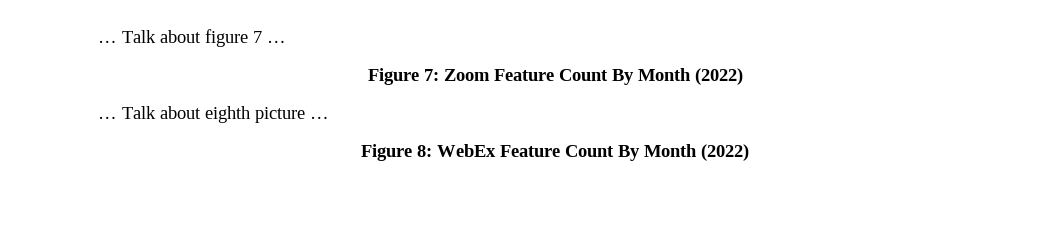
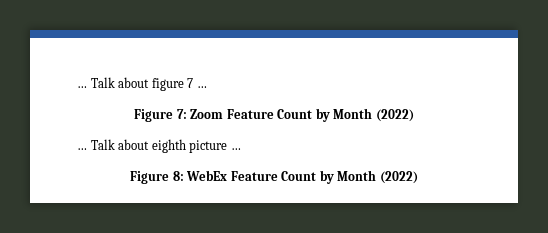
[611,69,634,85] By -> [315,108,330,122] by
[618,145,640,161] By -> [319,170,334,184] by

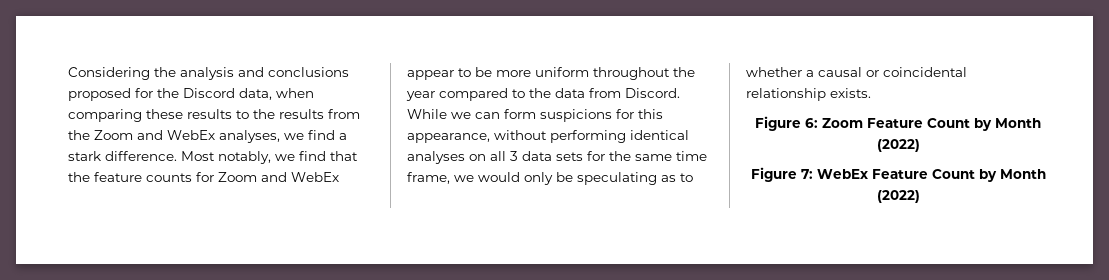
[77,77,207,91] [134,109,187,122] … Talk about figure 7 … // Figure 7: -> [68,67,349,80] [68,88,314,101] [68,109,360,122] [68,130,347,143] [68,151,358,164] [68,172,339,182] [407,67,695,80] [406,88,680,101] [407,109,663,122] [407,130,689,143] [407,151,707,164] [407,172,693,185] [746,67,967,77] [746,88,871,101] [755,116,818,131] Considering the analysis and conclusions proposed for the Discord data, when comparing these results to the results from the Zoom and WebEx analyses, we find a stark difference. Most notably, we find that the feature counts for Zoom and WebEx appear to be more uniform throughout the year compared to the data from Discord. While we can form suspicions for this appearance, without performing identical analyses on all 3 data sets for the same time frame, we would only be speculating as to whether a causal or coincidental relationship exists. // Figure 6:
[77,139,241,153] [130,171,184,184] // … Talk about eighth picture … // Figure 8: -> [750,167,813,182] // Figure 7:

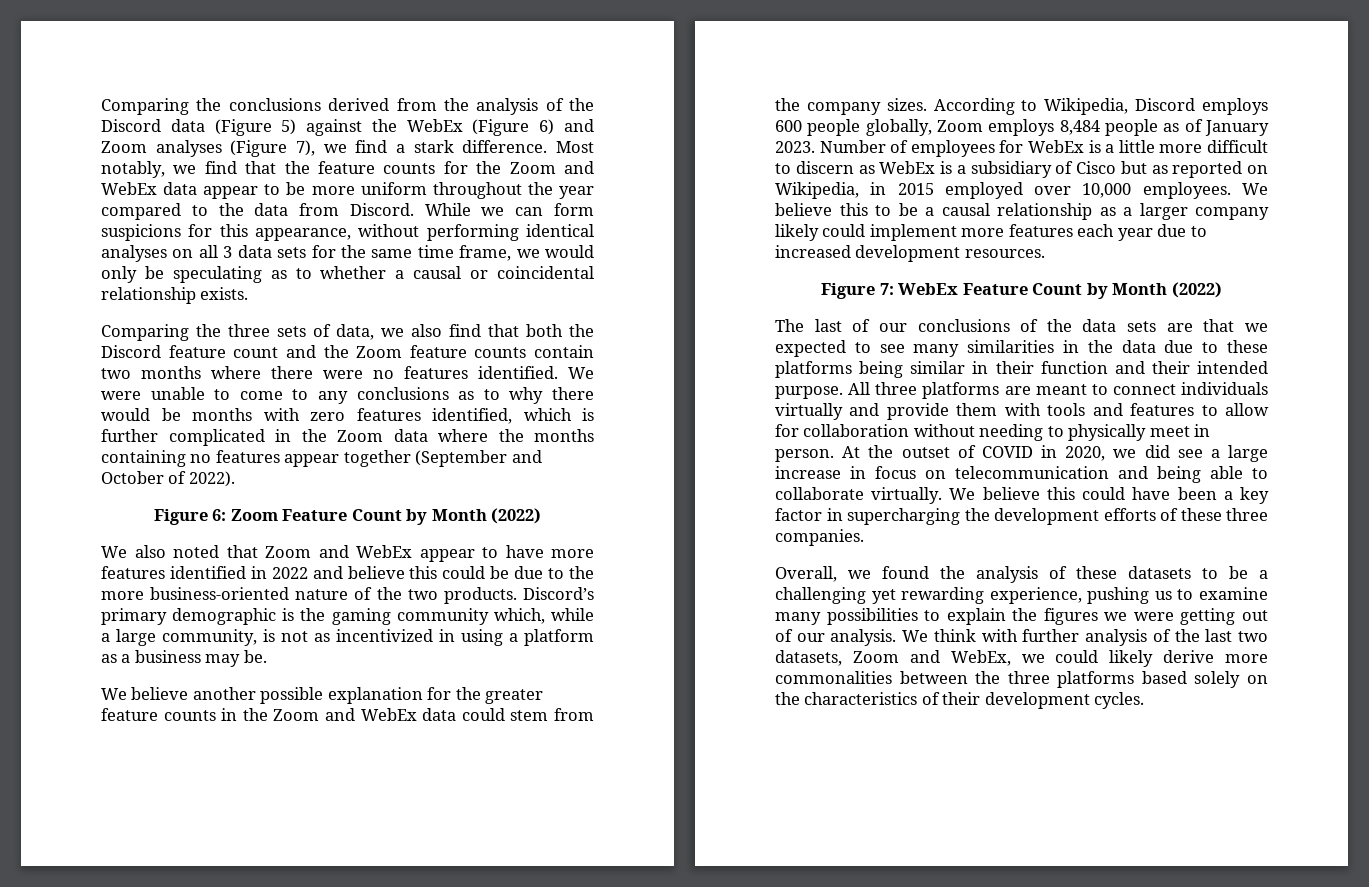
[68,67,349,80] [68,88,314,101] [68,109,360,122] [68,130,280,143] Considering the analysis and conclusions proposed for the Discord data, when comparing these results to the results from the Zoom and WebEx analyses, -> [101,98,594,115] [101,119,594,136] [101,140,315,157] Comparing the conclusions derived from the analysis of the Discord data (Figure 5) against the WebEx (Figure 6) and Zoom analyses (Figure 7),
[218,172,339,182] Zoom and WebEx -> [476,161,594,174] [101,182,198,195] the Zoom and WebEx data
(871, 93) none -> [101,324,594,341] [101,345,594,358] [101,366,594,379] [101,387,595,404] [101,408,594,424] [101,429,594,446] [101,450,542,467] [101,471,235,487] // Comparing the three sets of data, we also find that both the Discord feature count and the Zoom feature counts contain two months where there were no features identified. We were unable to come to any conclusions as to why there would be months with zero features identified, which is further complicated in the Zoom data where the months containing no features appear together (September and October of 2022).
(920, 145) none -> [101,545,594,562] [101,566,595,579] [101,587,595,604] [101,608,594,625] [101,629,594,646] [101,650,267,667] [101,687,544,704] [101,708,595,721] [775,98,1268,115] [775,119,1269,136] [775,140,1268,157] [775,161,1268,178] [775,182,1268,199] [775,203,1269,220] [775,224,1207,241] [775,245,1045,262] // We also noted that Zoom and WebEx appear to have more features identified in 2022 and believe this could be due to the more business-oriented nature of the two products. Discord’s primary demographic is the gaming community which, while a large community, is not as incentivized in using a platform as a business may be. // We believe another possible explanation for the greater feature counts in the Zoom and WebEx data could stem from the company sizes. According to Wikipedia, Discord employs 600 people globally, Zoom employs 8,484 people as of January 2023. Number of employees for WebEx is a little more difficult to discern as WebEx is a subsidiary of Cisco but as reported on Wikipedia, in 2015 employed over 10,000 employees. We believe this to be a causal relationship as a larger company likely could implement more features each year due to increased development resources.
(920, 196) none -> [775,319,1268,332] [775,340,1268,357] [775,361,1268,378] [775,382,1268,399] [775,403,1269,420] [775,424,1211,441] [775,445,1268,462] [775,466,1268,483] [775,487,1269,504] [775,508,1268,525] [775,529,864,546] [775,566,1268,583] [775,587,1268,604] [775,608,1268,625] [775,629,1268,646] [775,650,1268,667] [775,671,1268,688] [775,692,1145,709] // The last of our conclusions of the data sets are that we expected to see many similarities in the data due to these platforms being similar in their function and their intended purpose. All three platforms are meant to connect individuals virtually and provide them with tools and features to allow for collaboration without needing to physically meet in person. At the outset of COVID in 2020, we did see a large increase in focus on telecommunication and being able to collaborate virtually. We believe this could have been a key factor in supercharging the development efforts of these three companies. // Overall, we found the analysis of these datasets to be a challenging yet rewarding experience, pushing us to examine many possibilities to explain the figures we were getting out of our analysis. We think with further analysis of the last two datasets, Zoom and WebEx, we could likely derive more commonalities between the three platforms based solely on the characteristics of their development cycles.

